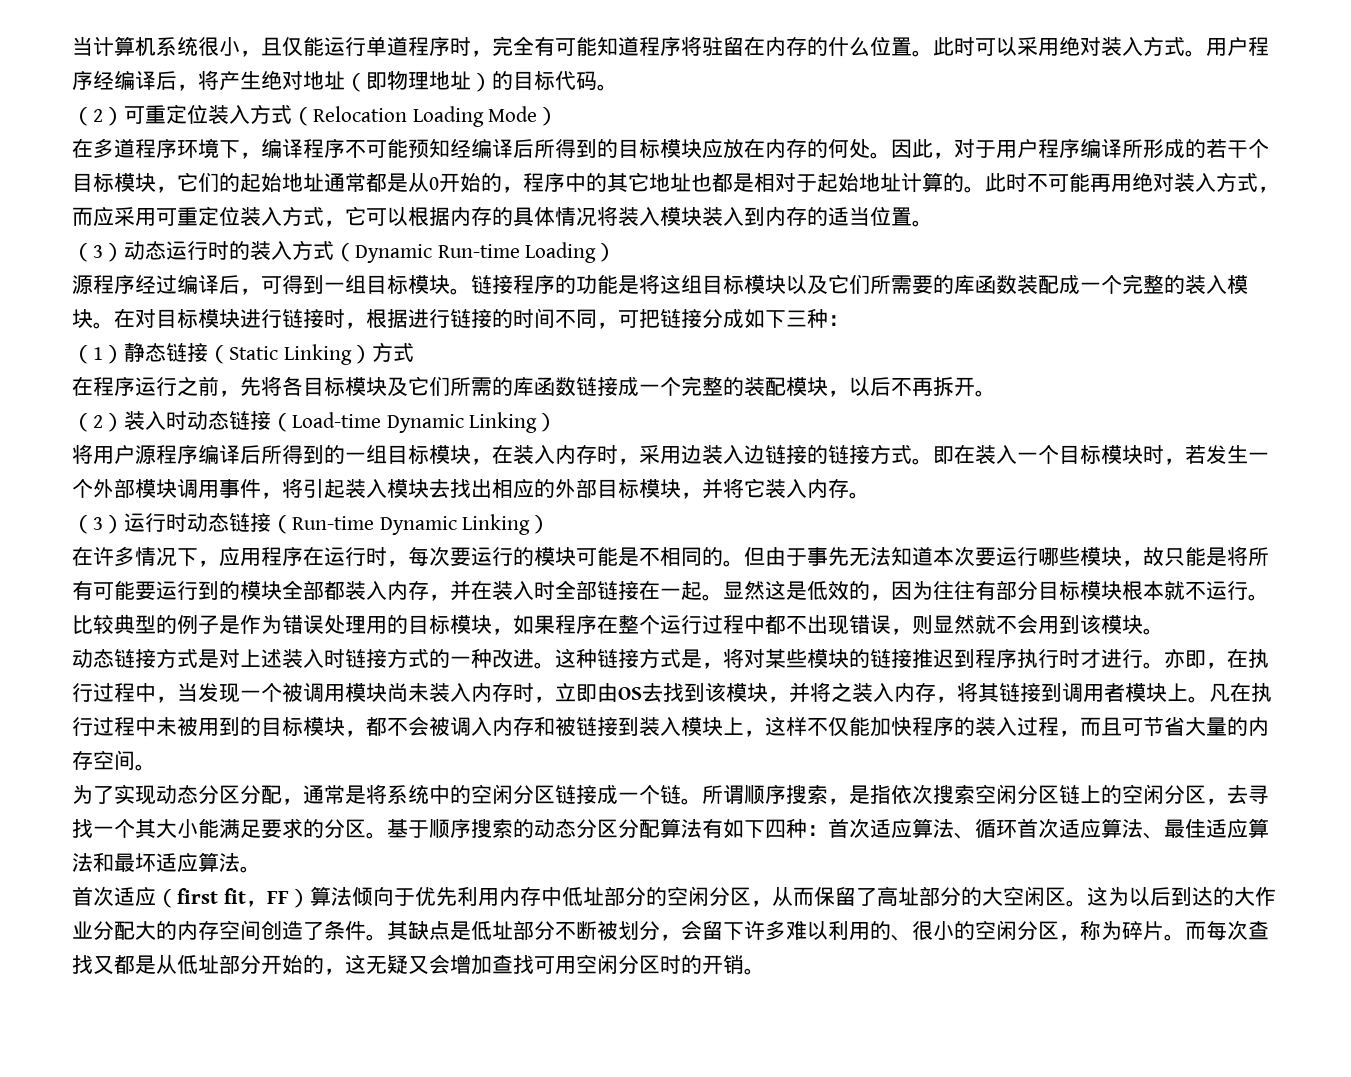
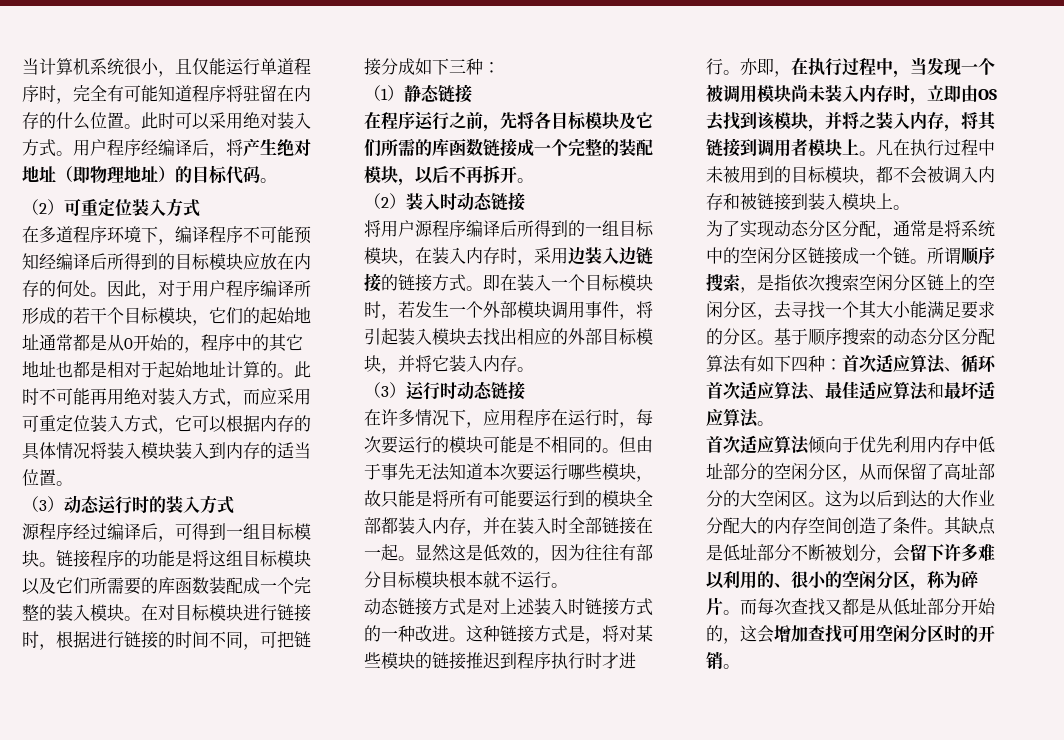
[292,106,559,127] （Relocation Loading Mode） -> (200, 208) none
[334,242,617,263] （Dynamic Run-time Loading） -> (234, 505) none
[208,342,414,365] （Static Linking）方式 -> (472, 93) none
[271,412,558,433] （Load-time Dynamic Linking） -> (525, 201) none
[271,514,551,535] （Run-time Dynamic Linking） -> (525, 390) none
[72,614,1164,635] 比较典型的例子是作为错误处理用的目标模块，如果程序在整个运行过程中都不出现错误，则显然就不会用到该模块。 -> (568, 585) none
[744,716,1269,737] [72,750,135,770] ，这样不仅能加快程序的装入过程，而且可节省大量的内存空间 -> (893, 201) none
[156,888,310,908] （first fit，FF） -> (774, 445) none
[366,954,429,974] 无疑又 -> (757, 633) none

